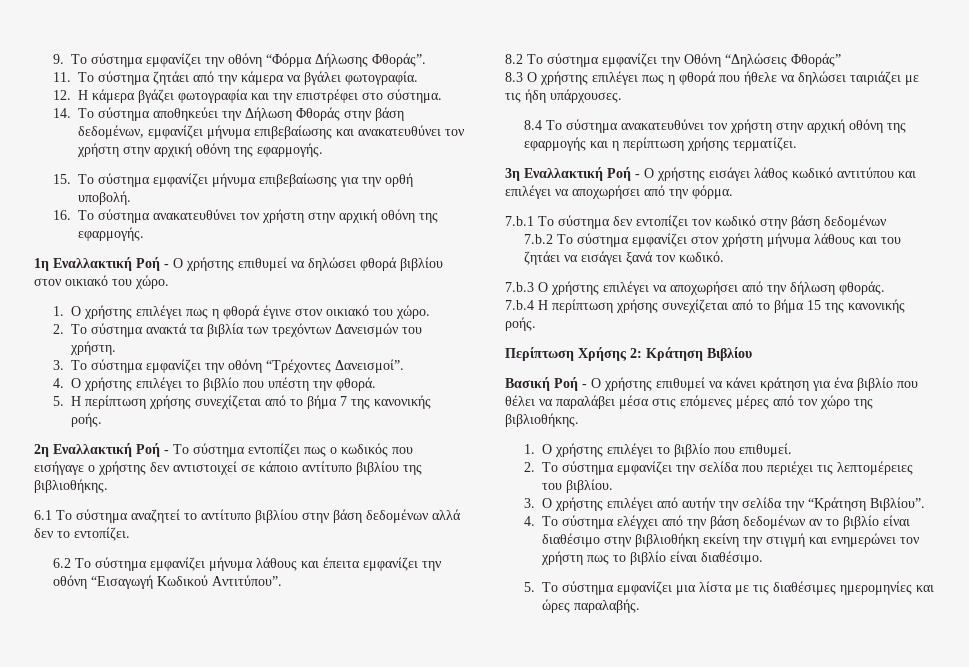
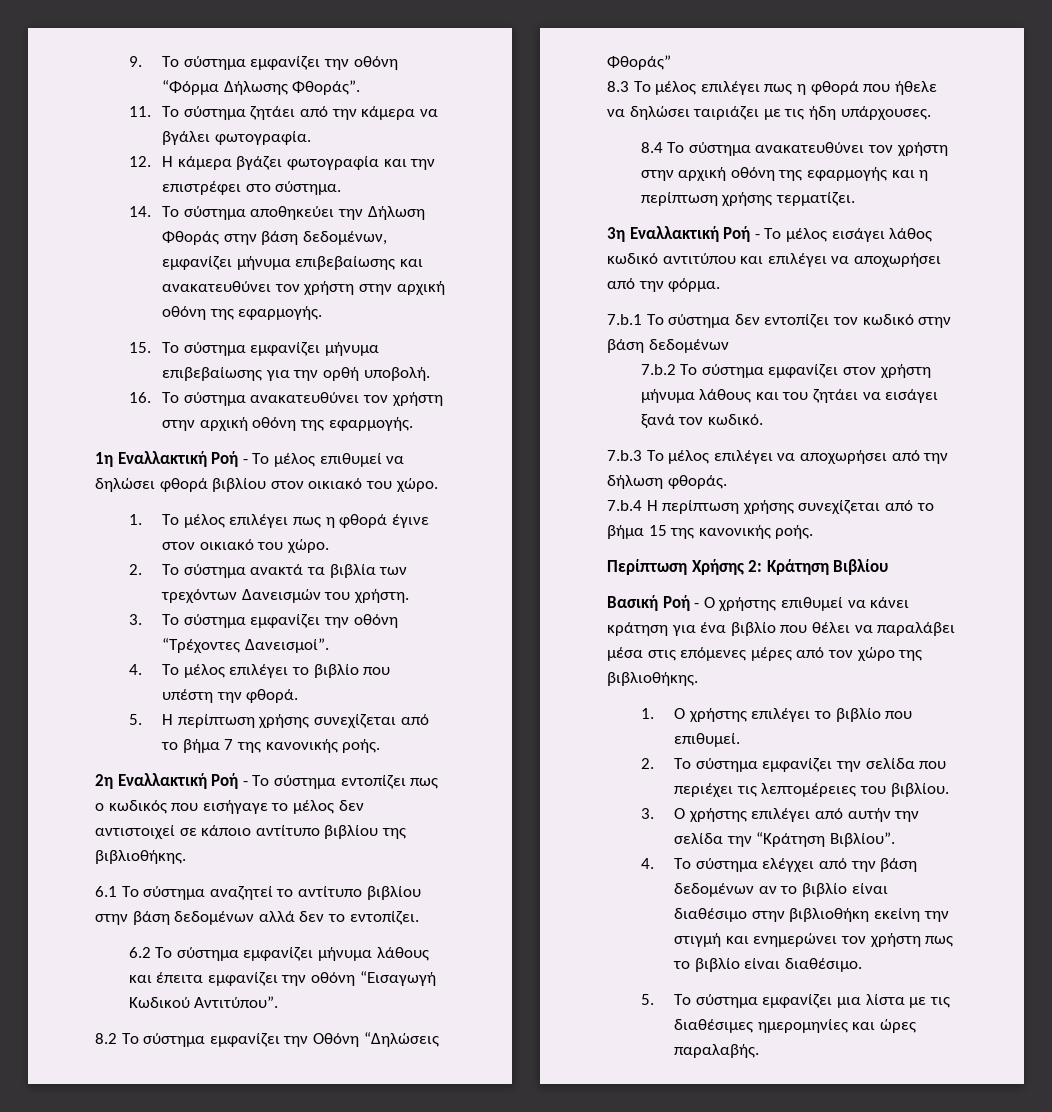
[173,257,234,271] Ο χρήστης -> [252,453,315,467] Το μέλος
[71,305,133,319] Ο χρήστης -> [162,514,225,528] Το μέλος
[71,377,133,391] Ο χρήστης -> [162,664,225,678] Το μέλος
[88,461,146,475] ο χρήστης -> [271,800,334,814] το μέλος
[527,71,588,85] Ο χρήστης -> [633,81,697,95] Το μέλος
[644,167,705,181] Ο χρήστης -> [764,228,827,242] Το μέλος
[538,281,599,295] Ο χρήστης -> [646,450,710,464] Το μέλος

